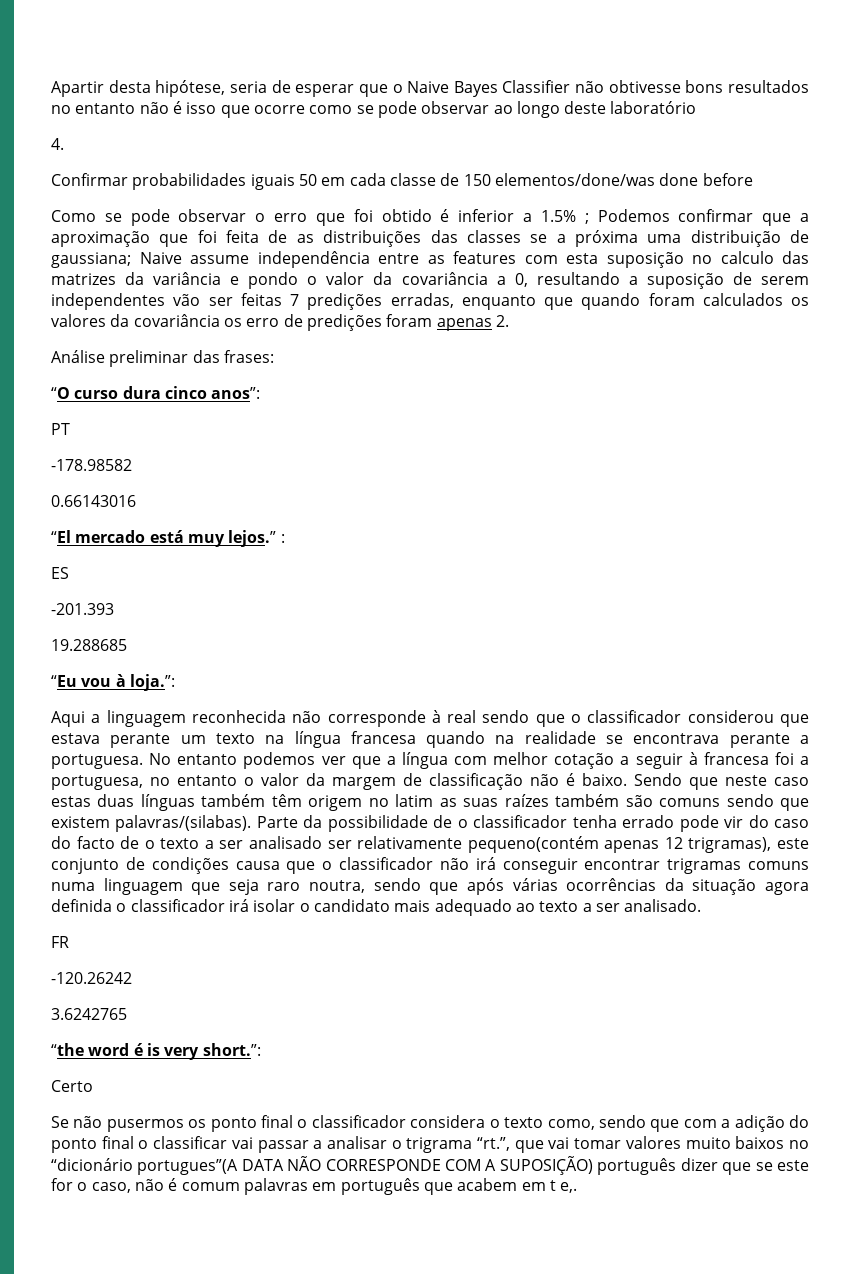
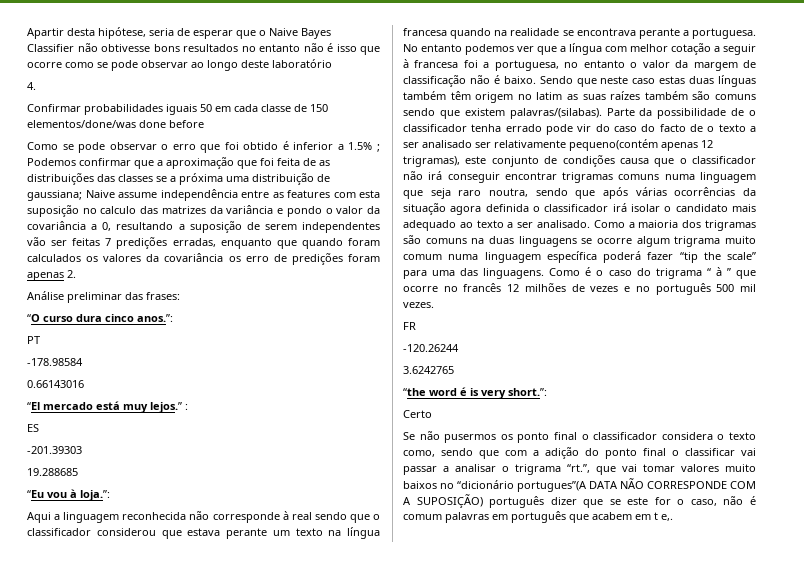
[211,387,261,399] anos”: -> [137,314,173,322] anos.”:
[51,459,132,471] -178.98582 -> [27,358,83,366] -178.98584
[51,603,114,615] -201.393 -> [27,446,82,454] -201.39303
(702, 905) none -> [593,220,756,231] [403,235,756,247] [403,251,756,263] [403,267,756,279] [403,283,756,295] [403,302,434,308] Como a maioria dos trigramas são comuns na duas linguagens se ocorre algum trigrama muito comum numa linguagem específica poderá fazer “tip the scale” para uma das linguagens. Como é o caso do trigrama “ à ” que ocorre no francês 12 milhões de vezes e no português 500 mil vezes.
[51,972,132,984] -120.26242 -> [403,344,459,352] -120.26244

